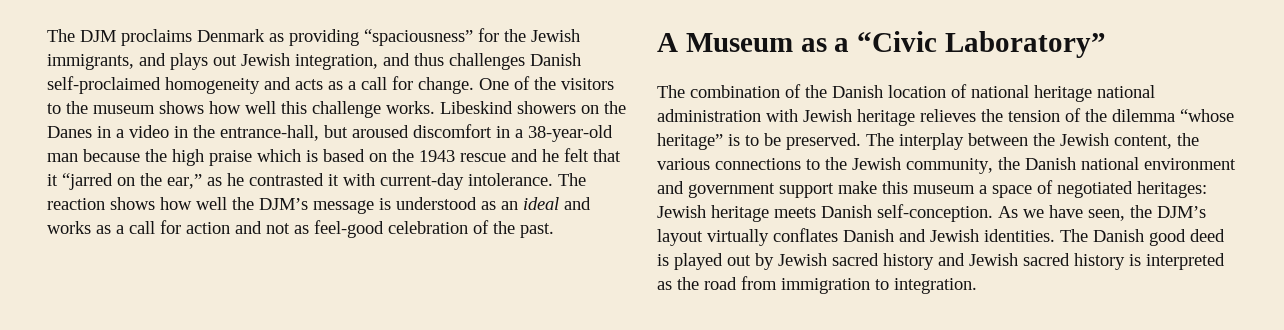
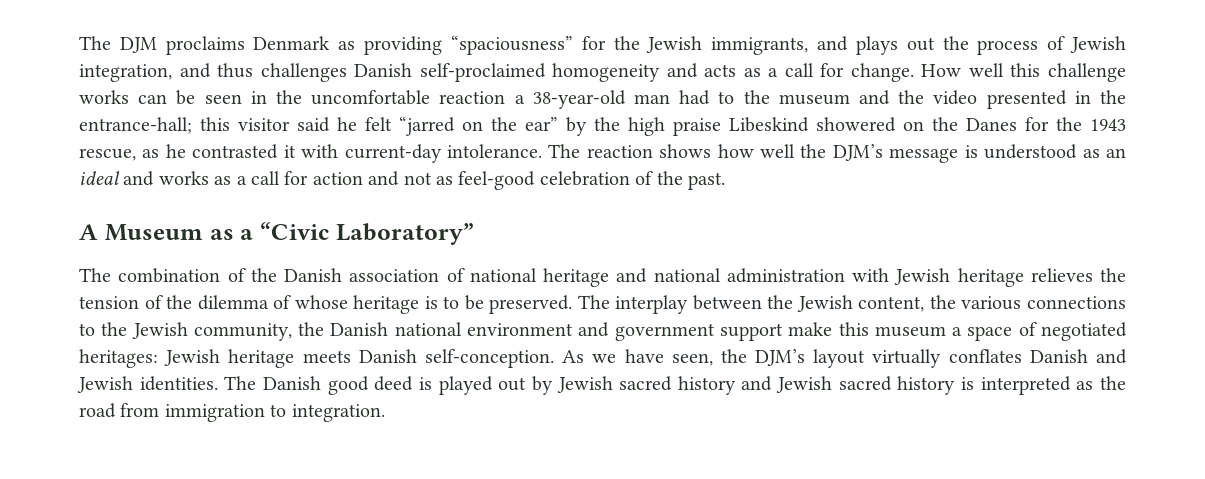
(237, 60) none -> [942,36,1066,55] the process of
[479,76,614,90] [47,101,626,118] [47,124,613,142] [47,148,621,166] [47,173,202,190] One of the visitors to the museum shows how well this challenge works. Libeskind showers on the Danes in a video in the entrance-hall, but aroused discomfort in a 38-year-old man because the high praise which is based on the 1943 rescue and he felt that it “jarred on the ear,” -> [921,63,1126,82] [79,90,1127,109] [79,116,1126,136] [79,148,136,161] How well this challenge works can be seen in the uncomfortable reaction a 38-year-old man had to the museum and the video presented in the entrance-hall; this visitor said he felt “jarred on the ear” by the high praise Libeskind showered on the Danes for the 1943 rescue,
[888,85,946,98] location -> [349,269,440,282] association
(1092, 93) none -> [616,268,648,283] and
[1180,109,1234,122] [657,133,723,150] “whose heritage” -> [273,295,420,314] of whose heritage

